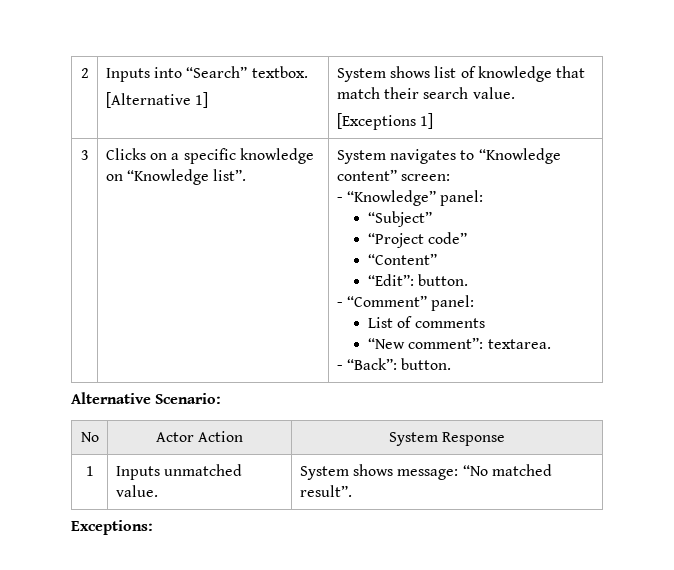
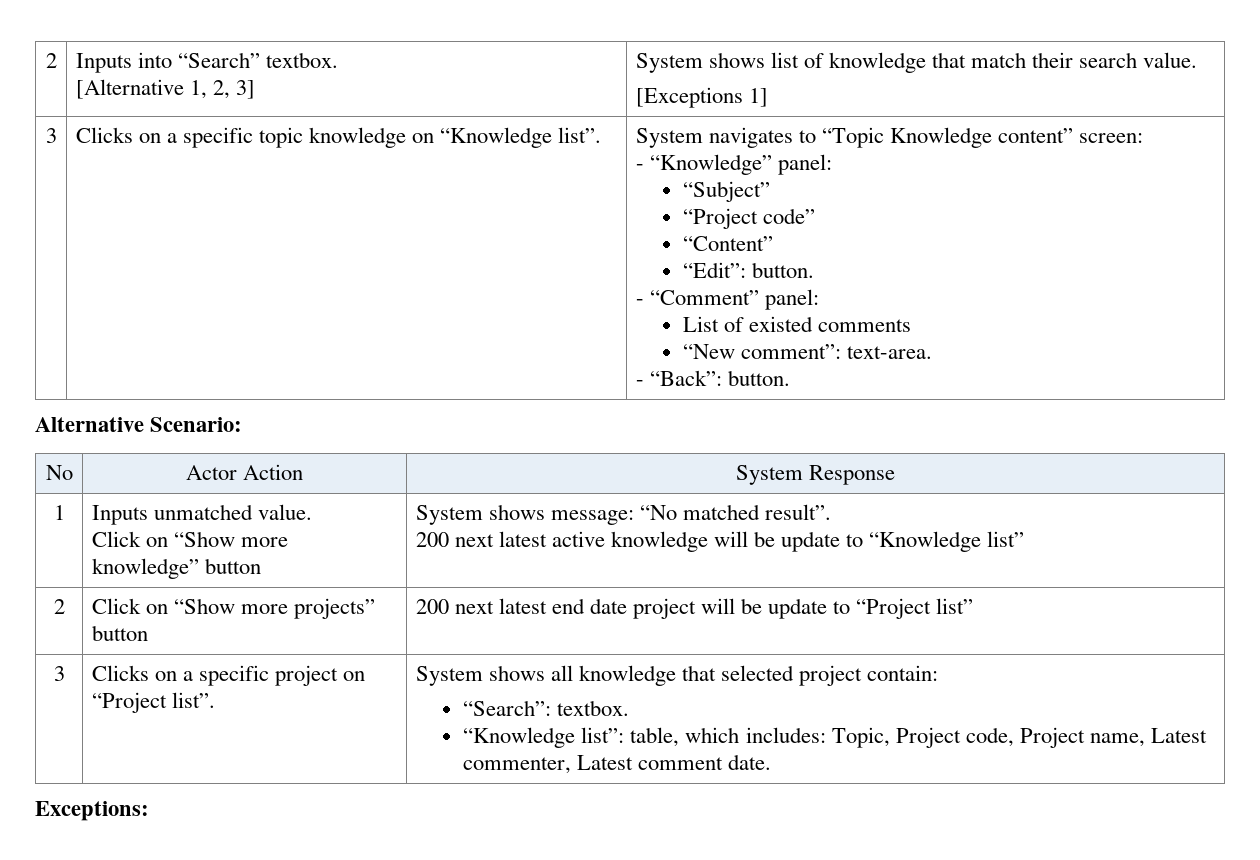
[194,92,208,108] 1] -> [189,80,255,99] 1, 2, 3]
(236, 156) none -> [258,127,303,148] topic
[478,148,561,164] “Knowledge -> [821,127,992,148] “Topic Knowledge
(413, 322) none -> [749,316,814,332] existed
[487,339,551,349] textarea. -> [847,346,933,359] text-area.
(158, 491) none -> [91,531,288,547] [91,558,261,579] // Click on “Show more knowledge” button
(352, 491) none -> [415,531,1025,552] [53,599,65,614] [91,598,375,619] [91,625,148,641] [415,598,974,619] [53,666,65,681] [91,665,365,686] [91,692,215,713] [415,665,939,686] [463,700,630,716] [463,727,1207,748] [463,754,772,774] // 200 next latest active knowledge will be update to “Knowledge list” // 2 | Click on “Show more projects” button | 200 next latest end date project will be update to “Project list” // 3 | Clicks on a specific project on “Project list”. | System shows all knowledge that selected project contain: // “Search”: textbox. // “Knowledge list”: table, which includes: Topic, Project code, Project name, Latest commenter, Latest comment date.

